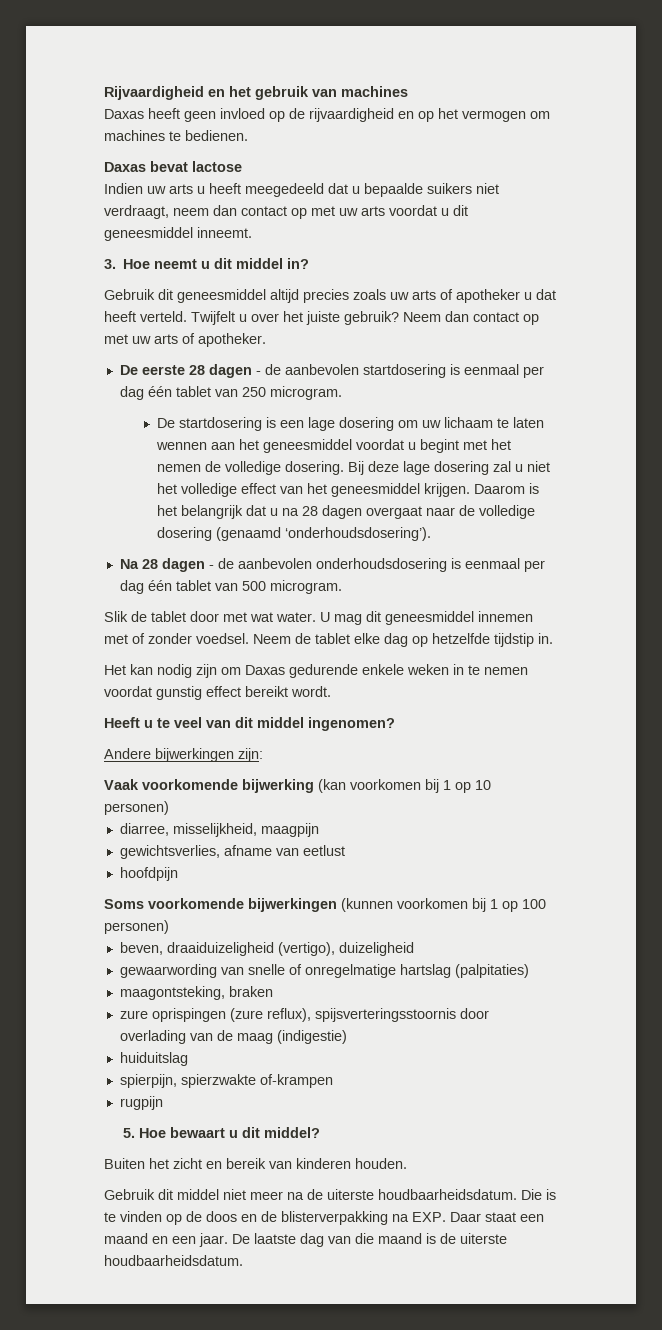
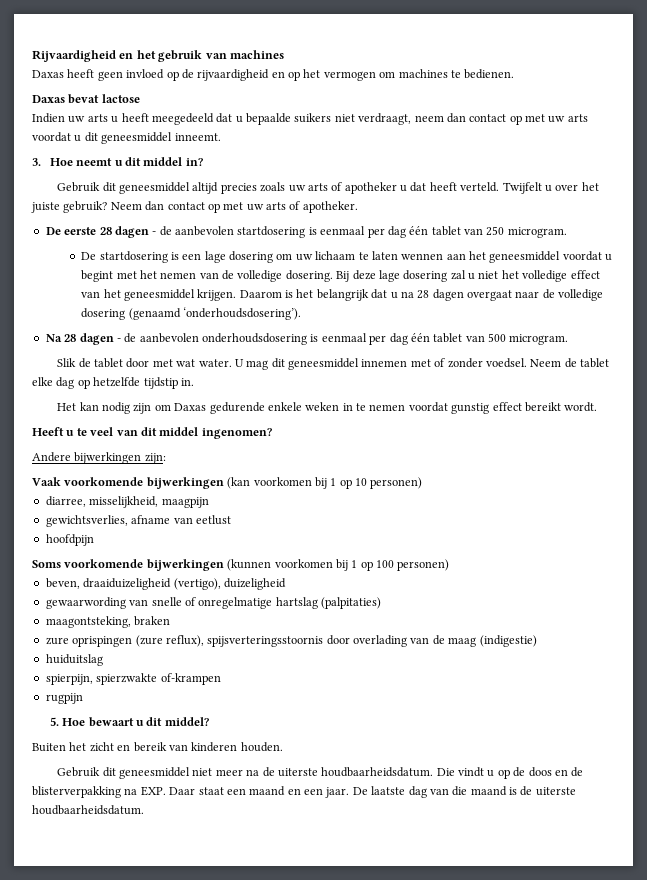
(202, 468) none -> [199,272,219,279] van
[242,779,314,793] bijwerking -> [146,477,224,489] bijwerkingen
[177,1189,219,1200] middel -> [119,767,191,779] geneesmiddel
[546,1189,556,1200] [104,1211,162,1222] is te vinden -> [458,767,495,777] vindt u

